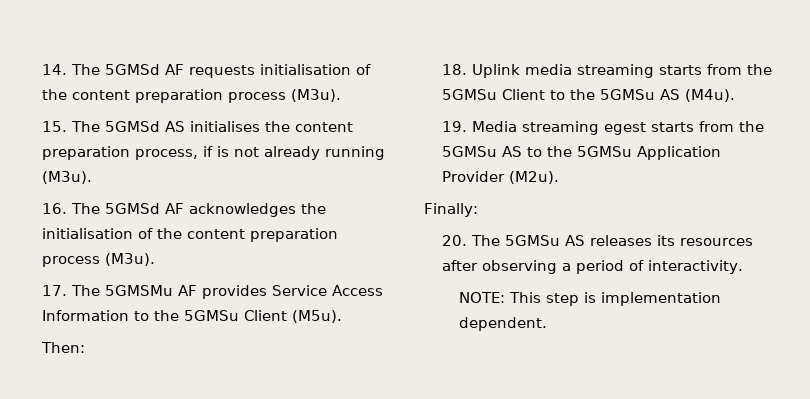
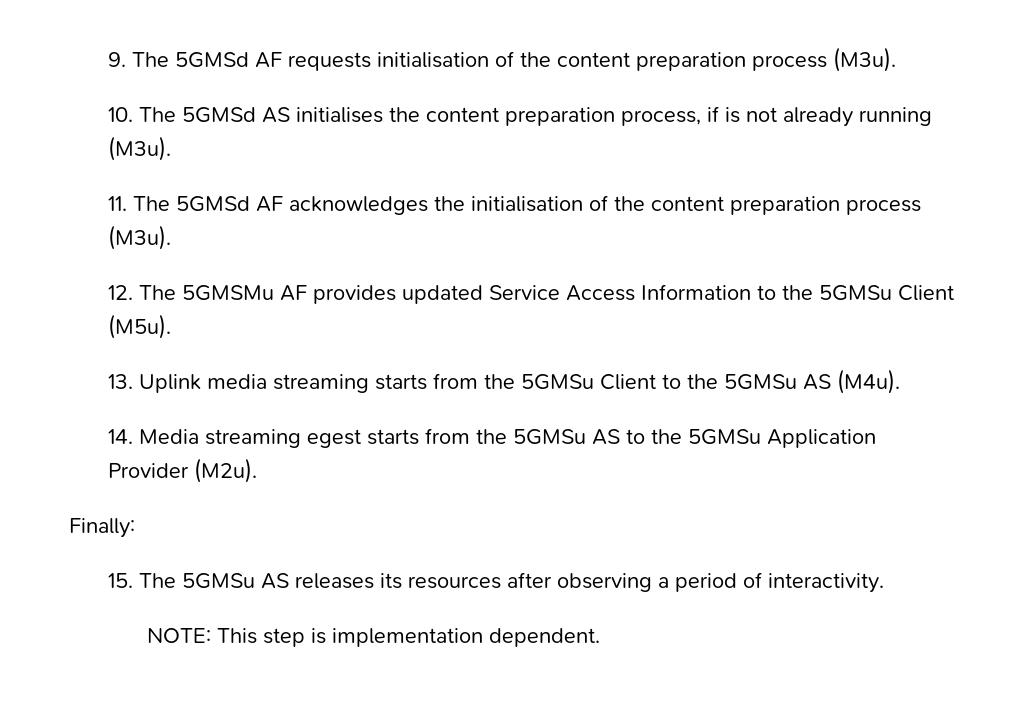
[41,64,67,75] 14. -> [108,52,127,67] 9.
[41,121,67,132] 15. -> [108,107,134,122] 10.
[41,203,67,214] 16. -> [108,196,128,211] 11.
[41,285,67,296] 17. -> [108,285,134,300] 12.
(267, 292) none -> [402,285,484,304] updated
[40,342,85,353] [441,64,467,75] Then: // 18. -> [108,374,134,389] 13.
[441,121,467,132] 19. -> [108,429,134,444] 14.
[441,235,467,246] 20. -> [108,573,134,588] 15.

